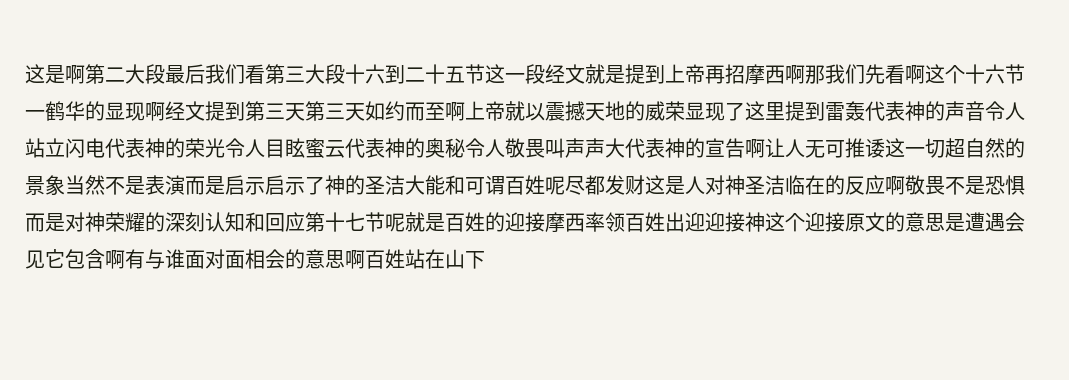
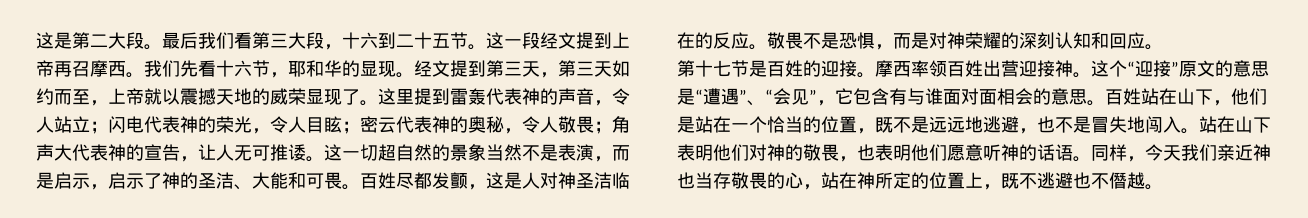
[25,64,85,84] 这是啊 -> [36,32,72,49] 这是
(165, 74) none -> [144,44,162,50] 。
(345, 74) none -> [324,44,342,50] ，
(485, 74) none -> [468,44,486,50] 。
[585,64,625,84] 就是 -> (576, 40) none
[725,64,1025,85] [25,101,65,121] 招摩西啊那我们先看啊这个十六节一鹤 -> [72,60,324,78] 召摩西。我们先看十六节，耶和
[145,101,165,121] 啊 -> [396,72,414,78] 。
(305, 112) none -> [540,72,558,78] ，
[445,101,465,121] 啊 -> [90,100,108,106] ，
(745, 111) none -> [360,100,378,106] 。
(985, 111) none -> [594,100,612,106] ，
(65, 147) none -> [90,121,108,134] ；
(225, 148) none -> [252,128,270,134] ，
[305,138,325,158] 蜜 -> [342,116,378,134] ；密
(465, 148) none -> [504,128,522,134] ，
[545,138,585,158] 叫声 -> [594,116,630,134] ；角
[745,138,765,158] 啊 -> [180,156,198,162] ，
(885, 148) none -> [306,156,324,162] 。
(185, 185) none -> [594,156,612,162] ，
(265, 186) none -> [90,184,108,190] ，
(405, 185) none -> [234,184,252,190] 、
[485,175,645,195] 谓百姓呢尽都发财 -> [324,172,486,190] 畏。百姓尽都发颤，
[885,175,905,195] 啊 -> [749,44,767,50] 。
(1025, 185) none -> [875,44,893,50] ，
(305, 222) none -> [1145,44,1163,50] 。 //
[385,212,425,232] 呢就 -> (749, 68) none
(545, 222) none -> [857,72,875,78] 。
[685,212,1025,232] [25,249,125,269] 迎迎接神这个迎接原文的意思是遭遇会见它包含啊 -> [1001,60,1269,78] [677,88,889,106] 营迎接神。这个“迎接”原文的意思是“遭遇”、“会见”，它包含
[345,249,365,269] 啊 -> [1087,100,1105,106] 。
(485, 260) none -> [1213,88,1267,106] [677,116,1271,134] [677,144,1271,162] [677,172,1163,190] ，他们是站在一个恰当的位置，既不是远远地逃避，也不是冒失地闯入。站在山下表明他们对神的敬畏，也表明他们愿意听神的话语。同样，今天我们亲近神也当存敬畏的心，站在神所定的位置上，既不逃避也不僭越。

